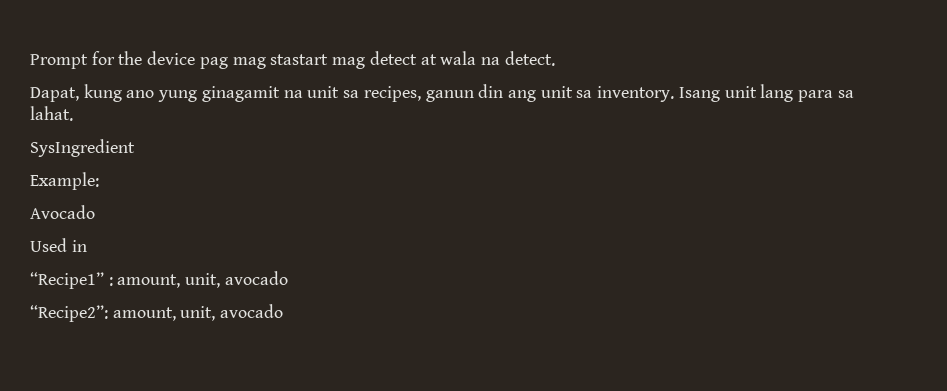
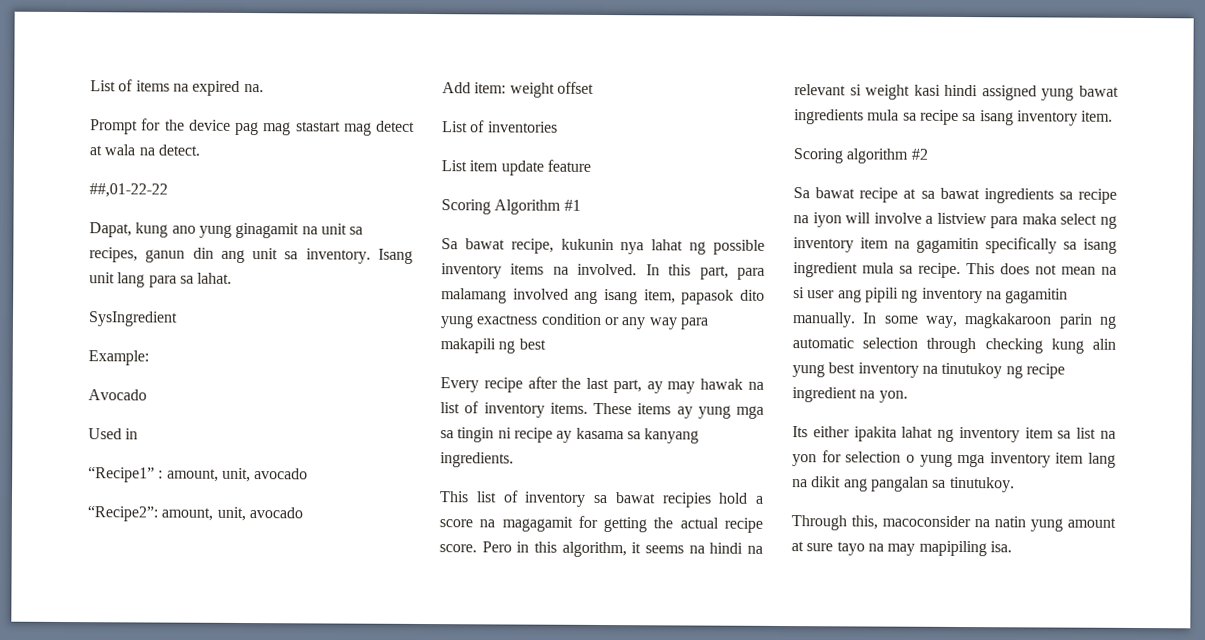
(30, 61) none -> [90,79,264,96] List of items na expired na. //
(555, 58) none -> [89,183,168,198] // ##,01-22-22
(284, 311) none -> [442,81,594,98] [442,120,558,133] [441,159,591,176] [441,199,581,215] [441,238,765,255] [441,263,765,280] [441,288,765,305] [440,313,709,330] [440,338,546,354] [440,376,764,394] [440,401,764,419] [440,427,700,444] [440,452,514,468] [439,490,764,508] [439,515,763,533] [439,541,763,558] [794,84,1119,101] [794,109,1114,126] [793,148,928,164] [793,187,1117,204] [793,212,1117,229] [793,237,1117,254] [793,262,1117,278] [793,287,1069,304] [792,312,1117,329] [792,337,1116,354] [792,362,1065,379] [792,387,908,403] [792,426,1116,443] [792,450,1116,468] [792,476,1015,493] [791,515,1116,532] [791,540,1012,557] // Add item: weight offset // List of inventories // List item update feature // Scoring Algorithm #1 // Sa bawat recipe, kukunin nya lahat ng possible inventory items na involved. In this part, para malamang involved ang isang item, papasok dito yung exactness condition or any way para makapili ng best // Every recipe after the last part, ay may hawak na list of inventory items. These items ay yung mga sa tingin ni recipe ay kasama sa kanyang ingredients. // This list of inventory sa bawat recipies hold a score na magagamit for getting the actual recipe score. Pero in this algorithm, it seems na hindi na relevant si weight kasi hindi assigned yung bawat ingredients mula sa recipe sa isang inventory item. // Scoring algorithm #2 // Sa bawat recipe at sa bawat ingredients sa recipe na iyon will involve a listview para maka select ng inventory item na gagamitin specifically sa isang ingredient mula sa recipe. This does not mean na si user ang pipili ng inventory na gagamitin manually. In some way, magkakaroon parin ng automatic selection through checking kung alin yung best inventory na tinutukoy ng recipe ingredient na yon. // Its either ipakita lahat ng inventory item sa list na yon for selection o yung mga inventory item lang na dikit ang pangalan sa tinutukoy. // Through this, macoconsider na natin yung amount at sure tayo na may mapipiling isa.

